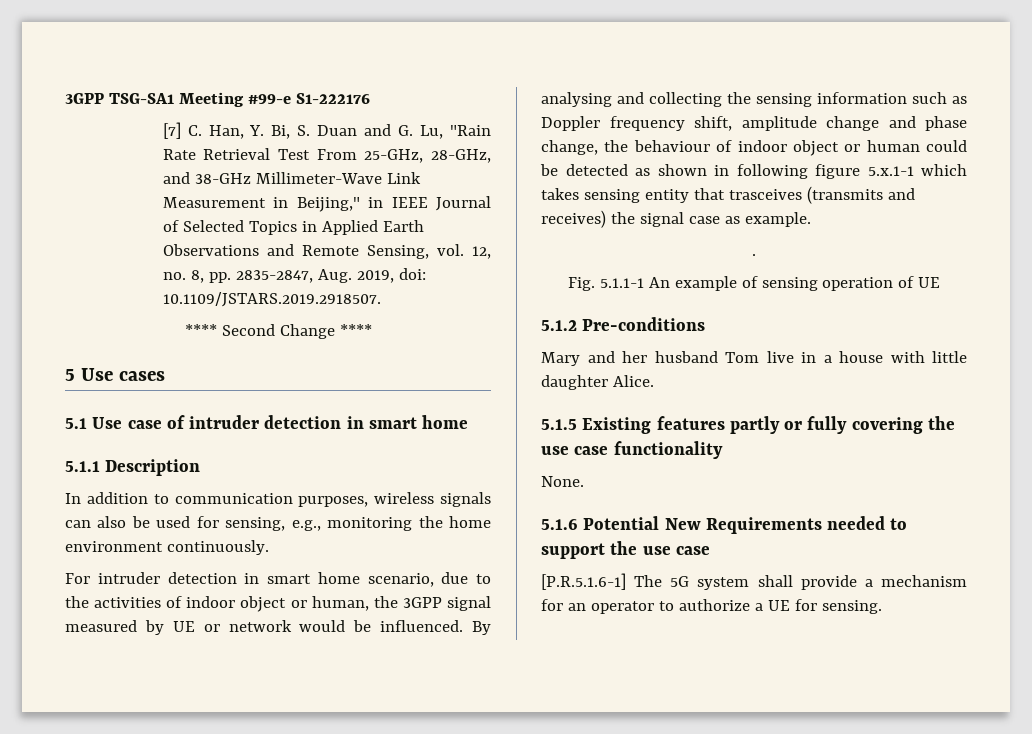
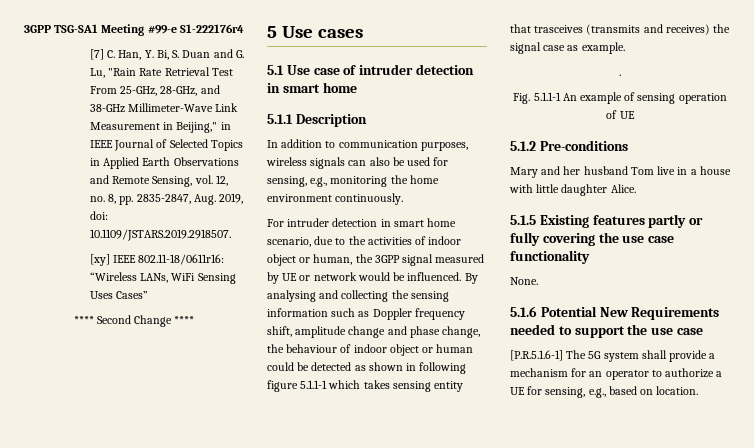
[295,93,370,104] S1-222176 -> [179,24,244,33] S1-222176r4
(381, 299) none -> [90,254,225,266] [90,272,236,284] [90,291,149,299] // [xy] IEEE 802.11-18/0611r16: “Wireless LANs, WiFi Sensing Uses Cases”
[867,166,914,176] 5.x.1-1 -> [300,380,328,389] 5.1.1-1
[821,600,882,614] sensing. -> [545,386,699,398] sensing, e.g., based on location.

